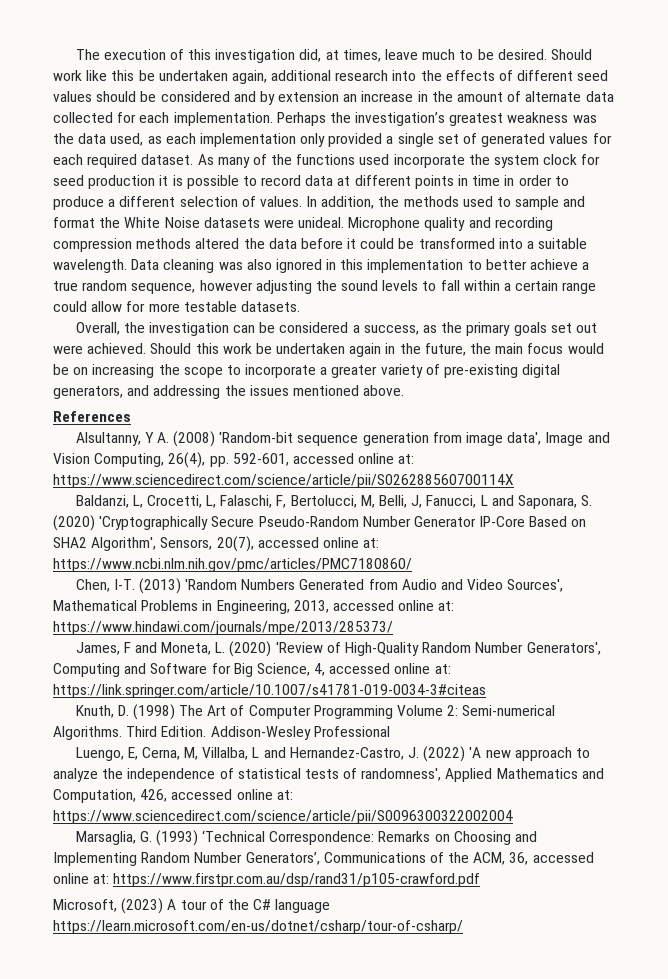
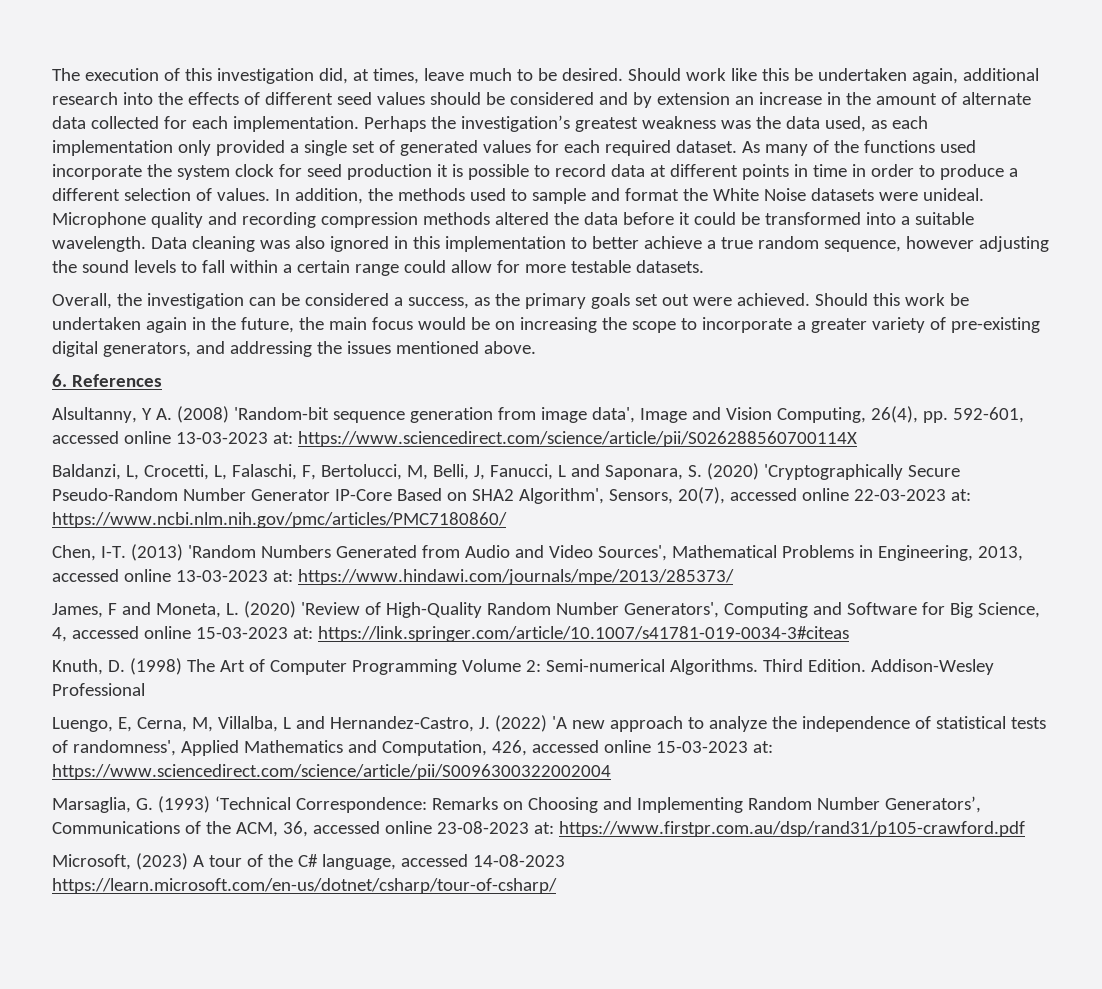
(405, 390) none -> [52,374,67,387] 6.
(395, 458) none -> [175,432,268,444] 13-03-2023
(359, 542) none -> [853,489,946,501] 22-03-2023
(435, 605) none -> [175,570,268,582] 13-03-2023
(431, 668) none -> [195,627,288,639] 15-03-2023
(273, 794) none -> [655,741,748,753] 15-03-2023
(89, 878) none -> [436,821,529,834] 23-08-2023
[275,899,331,913] language -> [321,854,565,870] language, accessed 14-08-2023

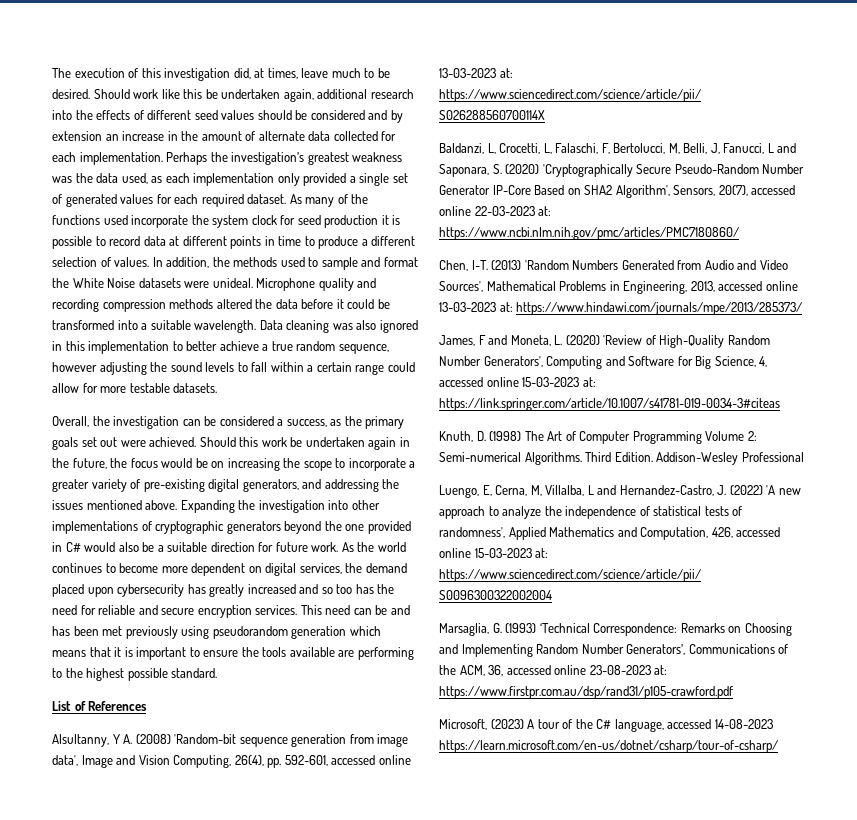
[851,164,914,177] in order -> (302, 241) none
[328,317,367,330] main -> (128, 463) none
[52,374,67,387] // 6. -> [180,500,380,513] [52,521,411,534] [52,542,406,552] [52,563,407,576] [52,584,395,597] [52,605,410,618] [52,626,381,639] [52,647,414,660] [52,668,218,681] [52,701,86,711] Expanding the investigation into other implementations of cryptographic generators beyond the one provided in C# would also be a suitable direction for future work. As the world continues to become more dependent on digital services, the demand placed upon cybersecurity has greatly increased and so too has the need for reliable and secure encryption services. This need can be and has been met previously using pseudorandom generation which means that it is important to ensure the tools available are performing to the highest possible standard. // List of

